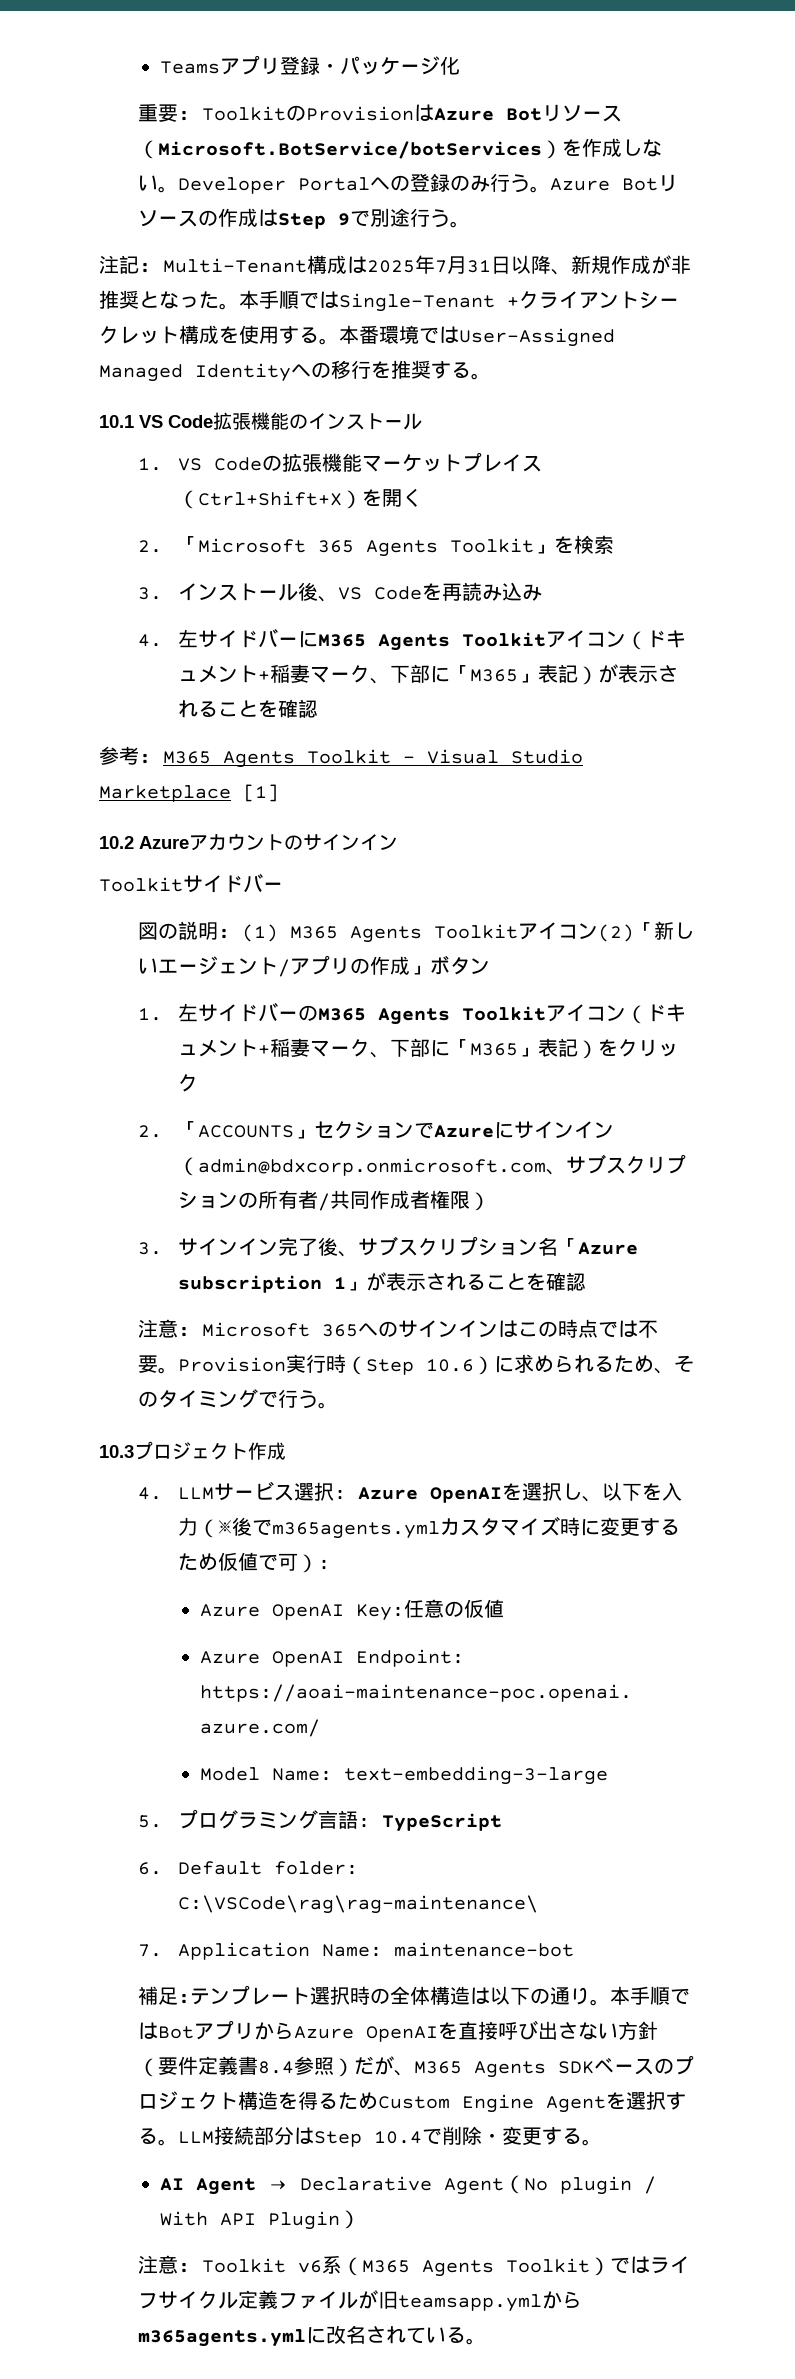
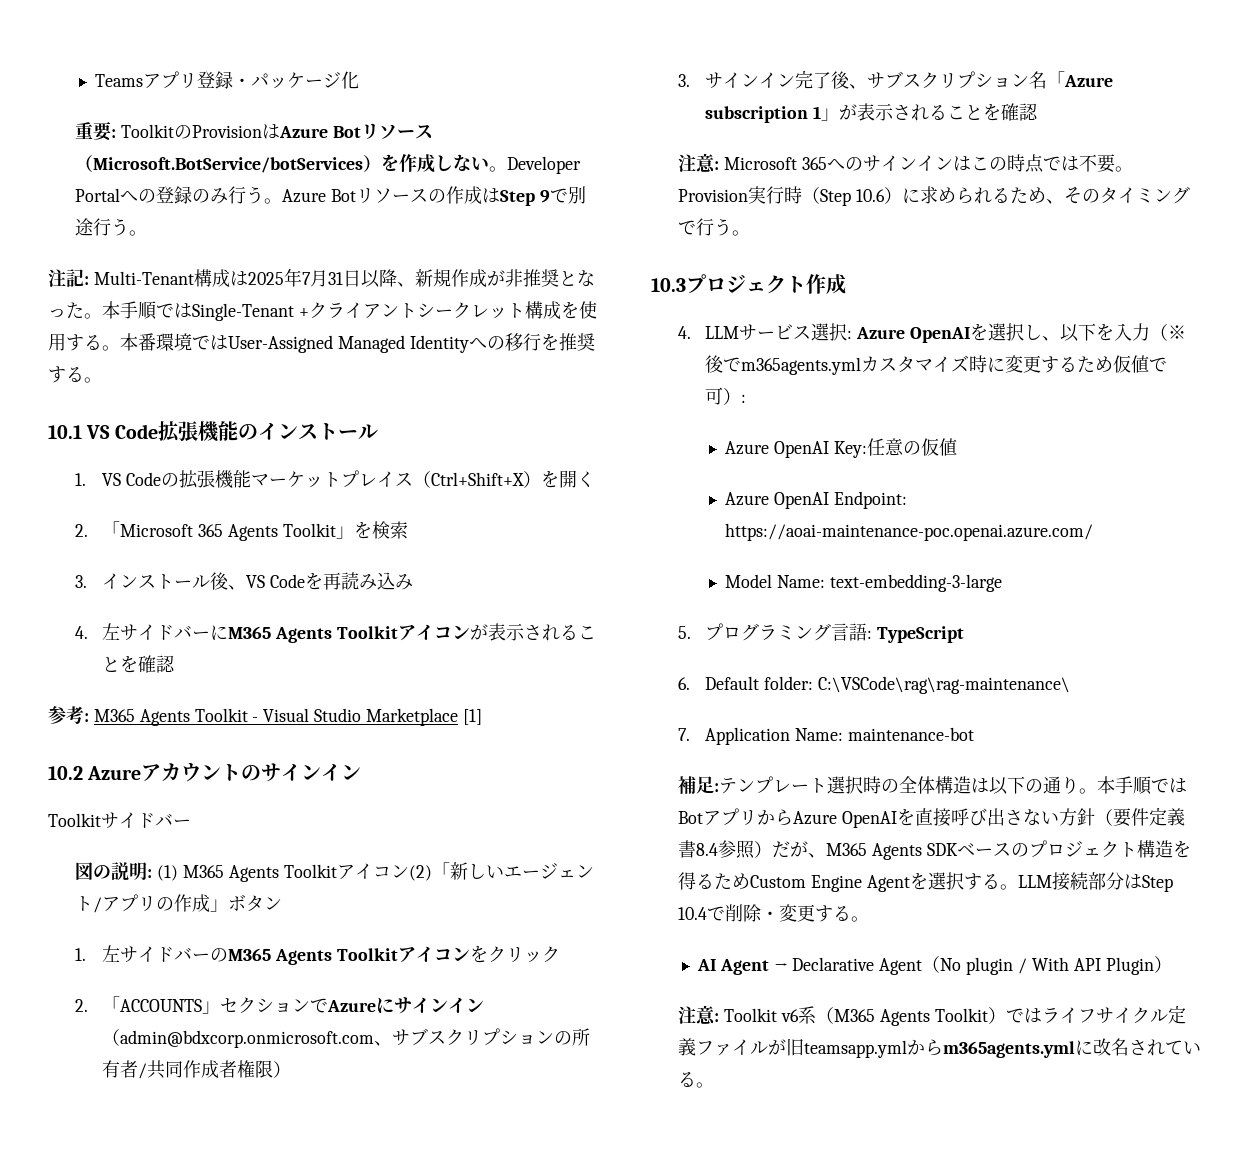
[625,630,686,650] [177,664,598,685] （ドキュメント+稲妻マーク、下部に「M365」表記） -> (470, 632) none
[625,1004,686,1024] [177,1038,598,1059] （ドキュメント+稲妻マーク、下部に「M365」表記） -> (470, 954) none

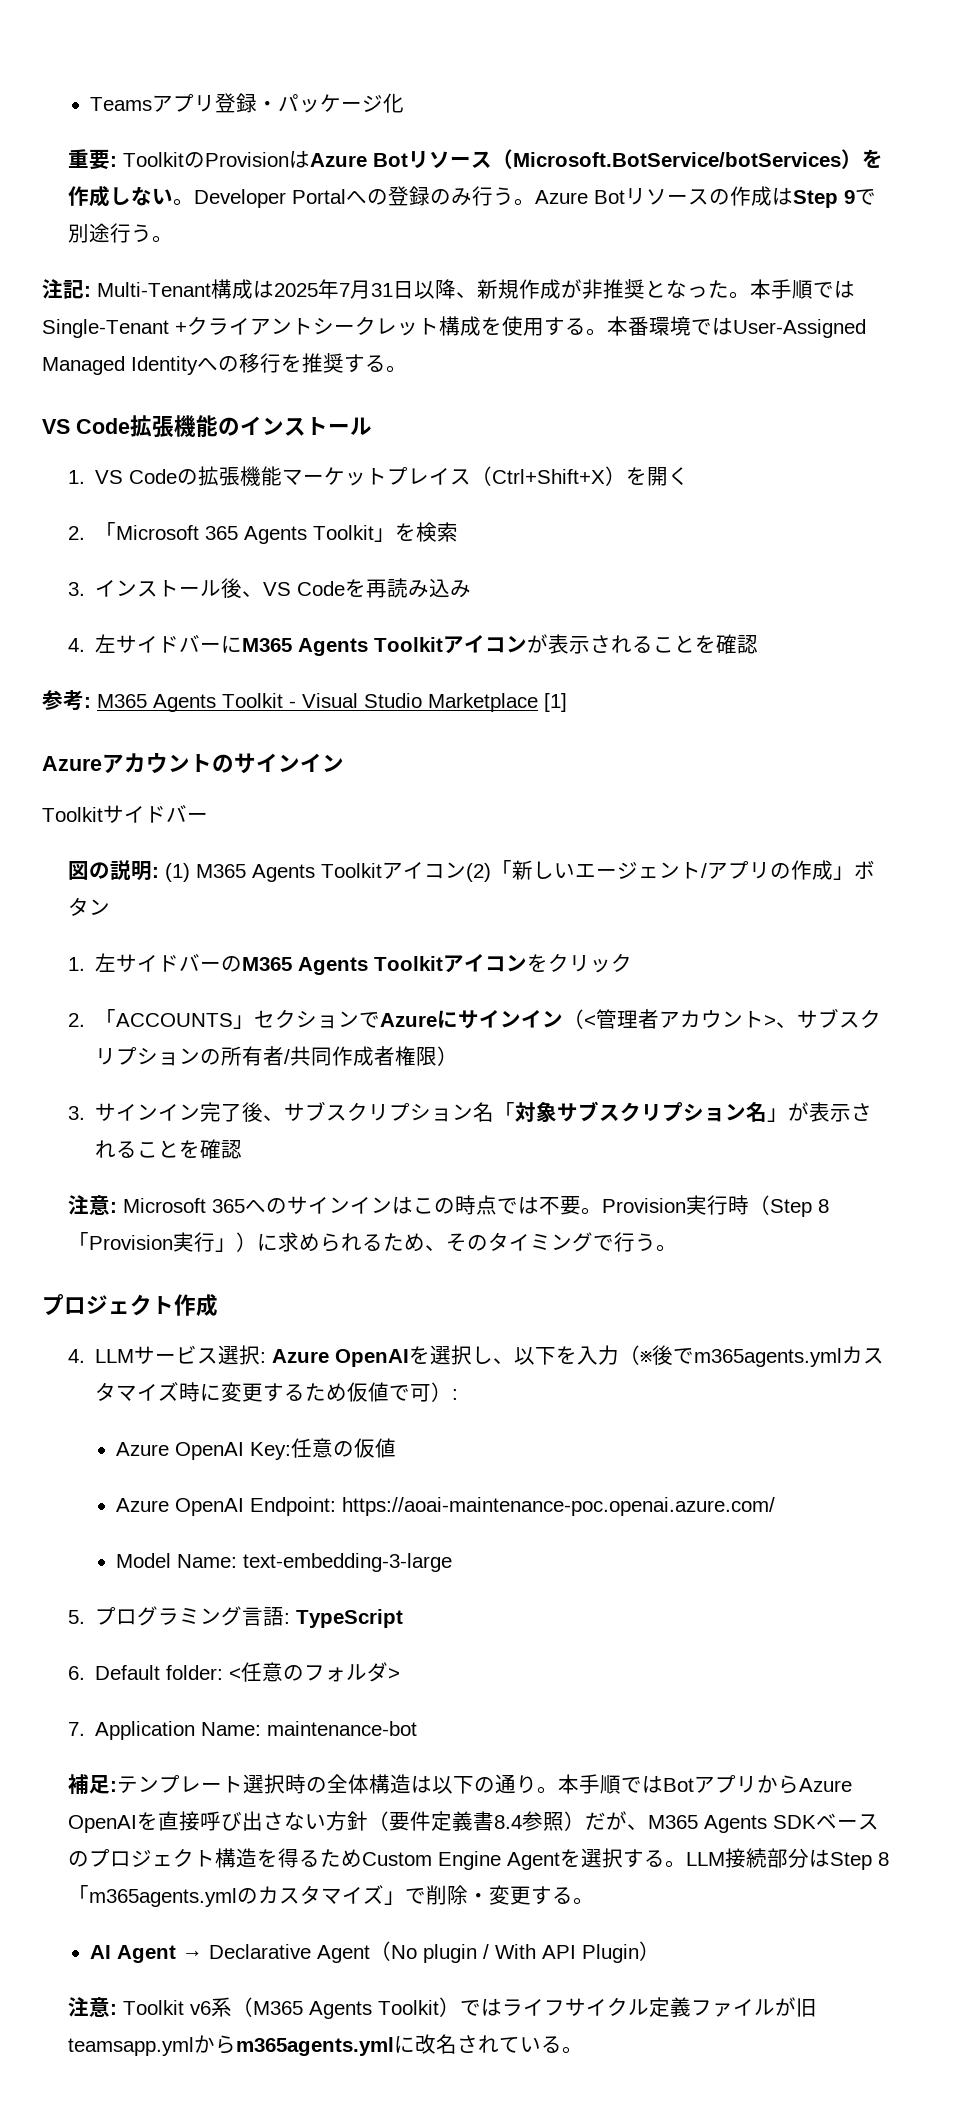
[48,425,82,439] 10.1 -> (407, 369) none
[48,766,83,780] 10.2 -> (567, 702) none
[120,1030,375,1048] admin@bdxcorp.onmicrosoft.com -> [584,1009,777,1029] <管理者アカウント>
[1064,75,1114,87] [705,106,822,123] Azure subscription 1 -> [515,1101,768,1122] 対象サブスクリプション名
[855,189,885,202] 10.6 -> [817,1199,829,1213] [67,1232,236,1252] 8「Provision実行」
[651,278,686,292] 10.3 -> (677, 1248) none
[817,676,1070,694] C:\VSCode\rag\rag-maintenance\ -> [229,1662,401,1682] <任意のフォルダ>
[678,907,708,920] 10.4 -> [877,1852,889,1866] [67,1885,405,1907] 8「m365agents.ymlのカスタマイズ」

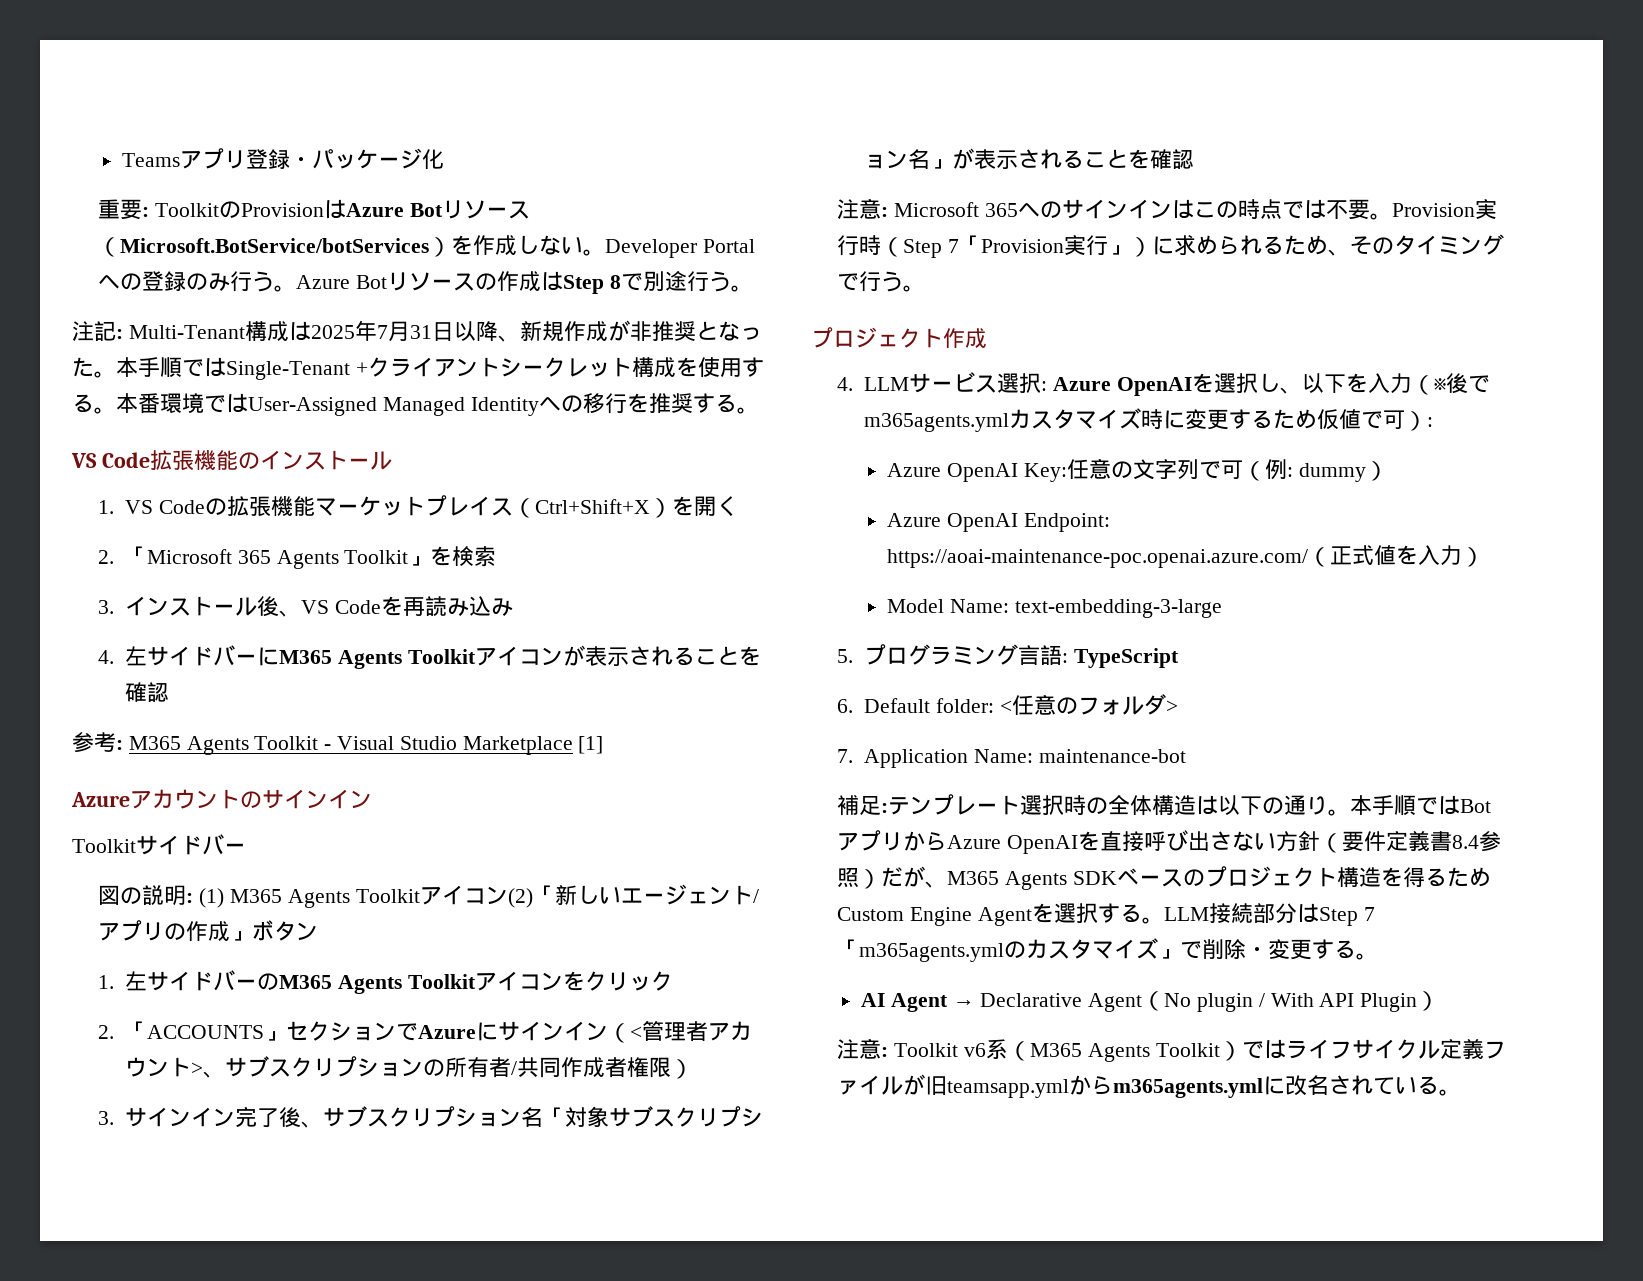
[843,190,855,204] 9 -> [609,275,621,289] 8
[817,1199,829,1213] 8 -> [948,239,960,253] 7
[354,1438,397,1458] 仮値 -> [1132,459,1388,482] 文字列で可（例: dummy）
(776, 1506) none -> [1308,545,1485,567] （正式値を入力）
[877,1852,889,1866] 8 -> [1363,907,1375,921] 7

